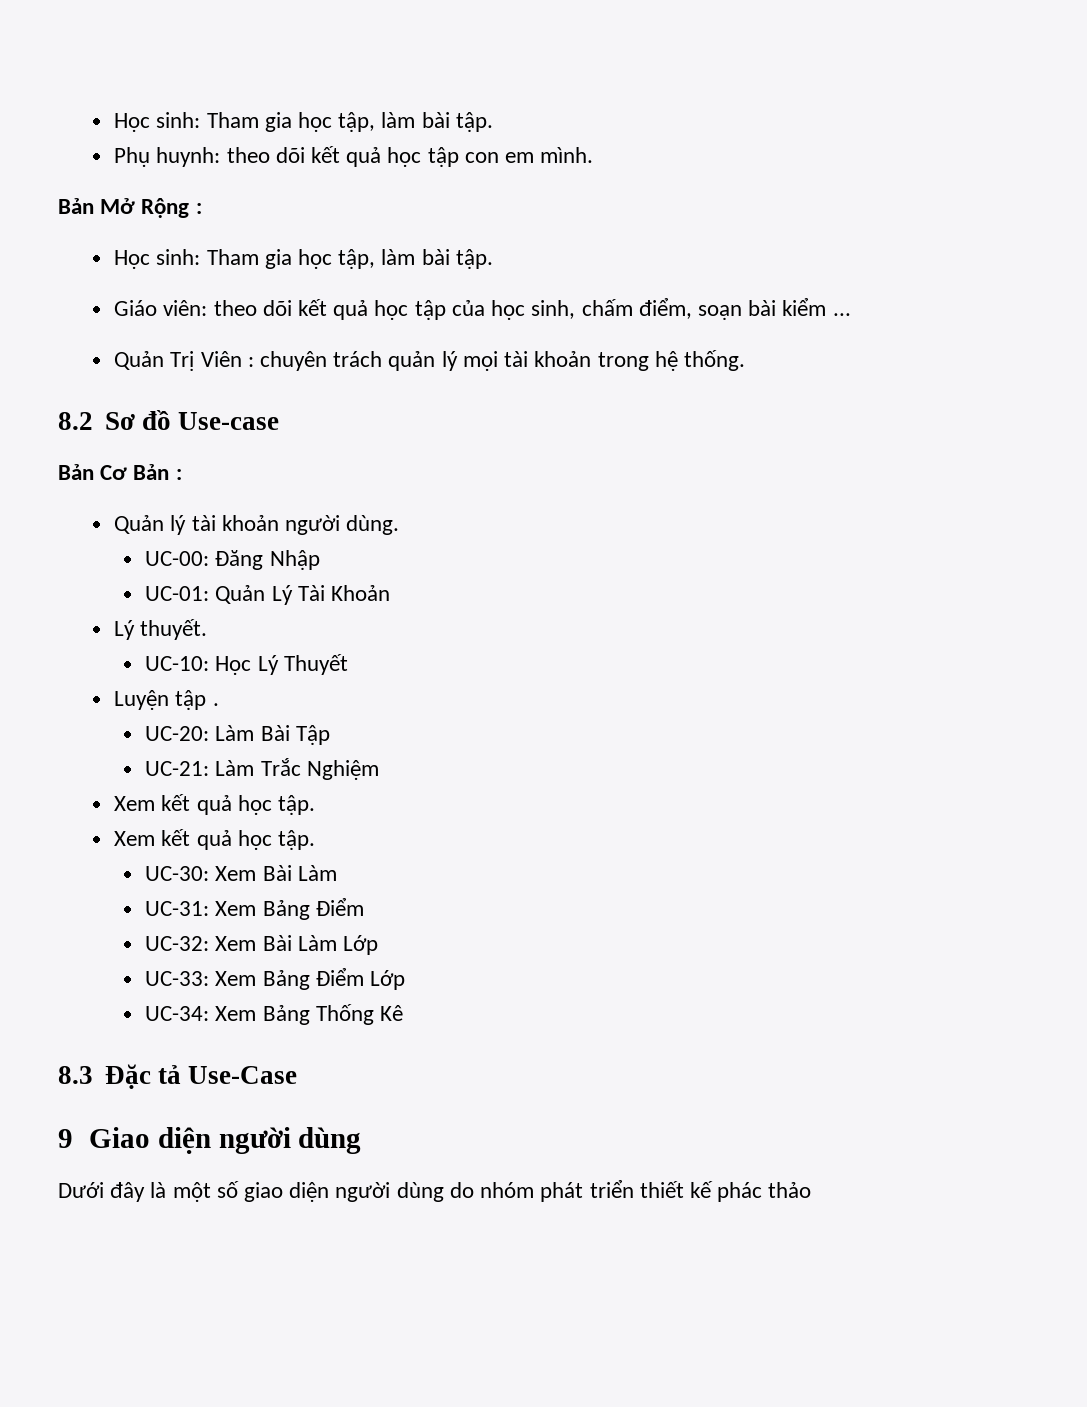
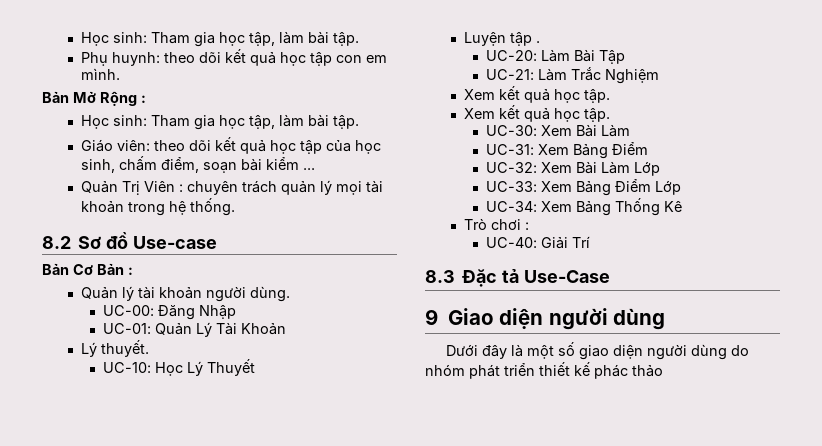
(403, 1013) none -> [463,218,529,230] [486,236,591,249] // Trò chơi : // UC-40: Giải Trí

